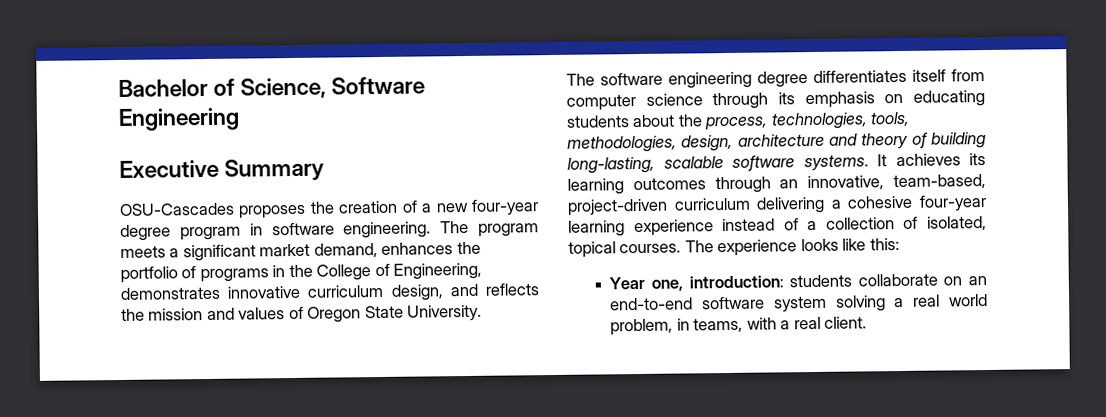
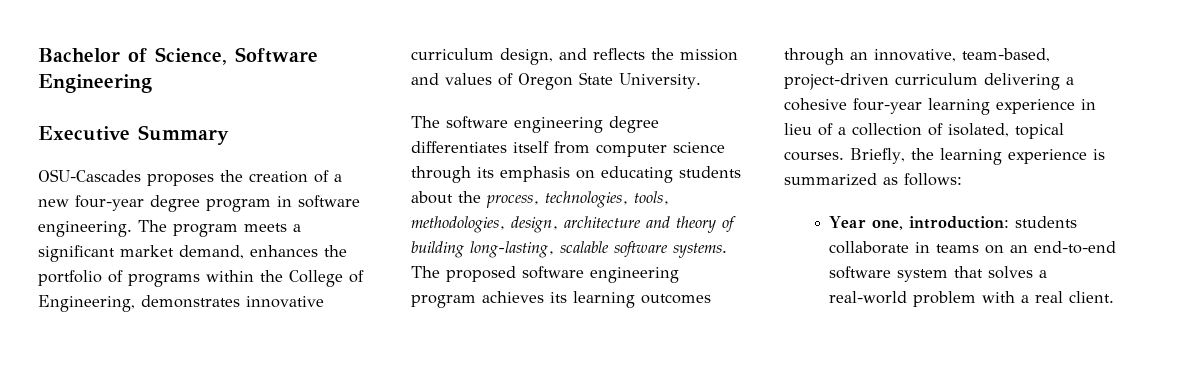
[272,265,286,278] in -> [206,270,254,282] within
[877,154,887,167] It -> [411,266,679,283] [411,295,476,308] The proposed software engineering program
[722,218,776,232] instead -> [1081,99,1096,110] [784,123,812,135] in lieu
[684,238,900,257] The experience looks like this: -> [850,148,1105,165] [784,173,962,186] Briefly, the learning experience is summarized as follows:
(938, 280) none -> [915,242,980,253] in teams
[835,294,988,312] [610,317,744,336] solving a real world problem, in teams, -> [954,266,1048,279] [829,291,977,307] that solves a real-world problem

